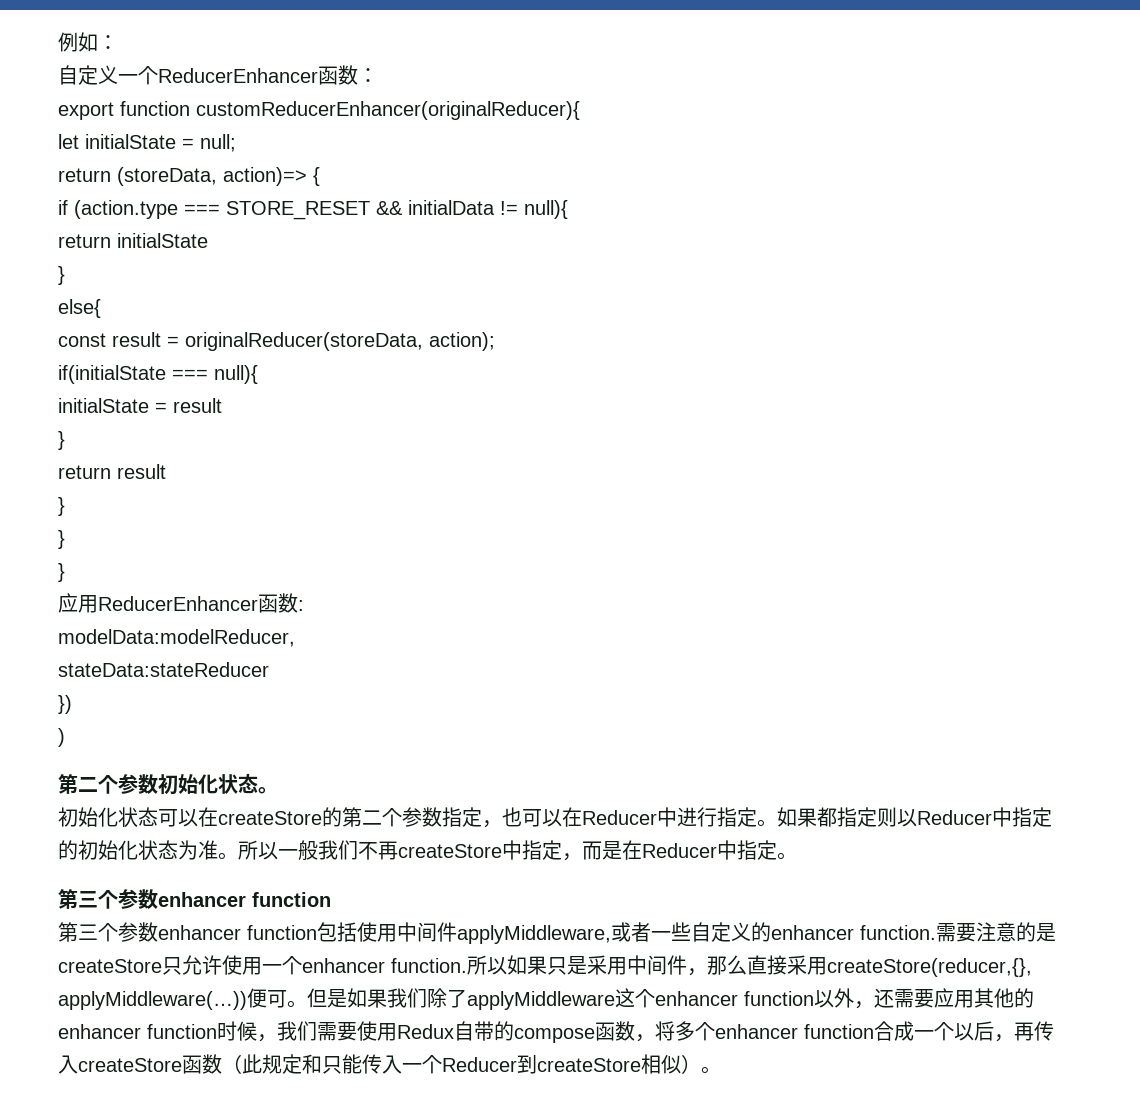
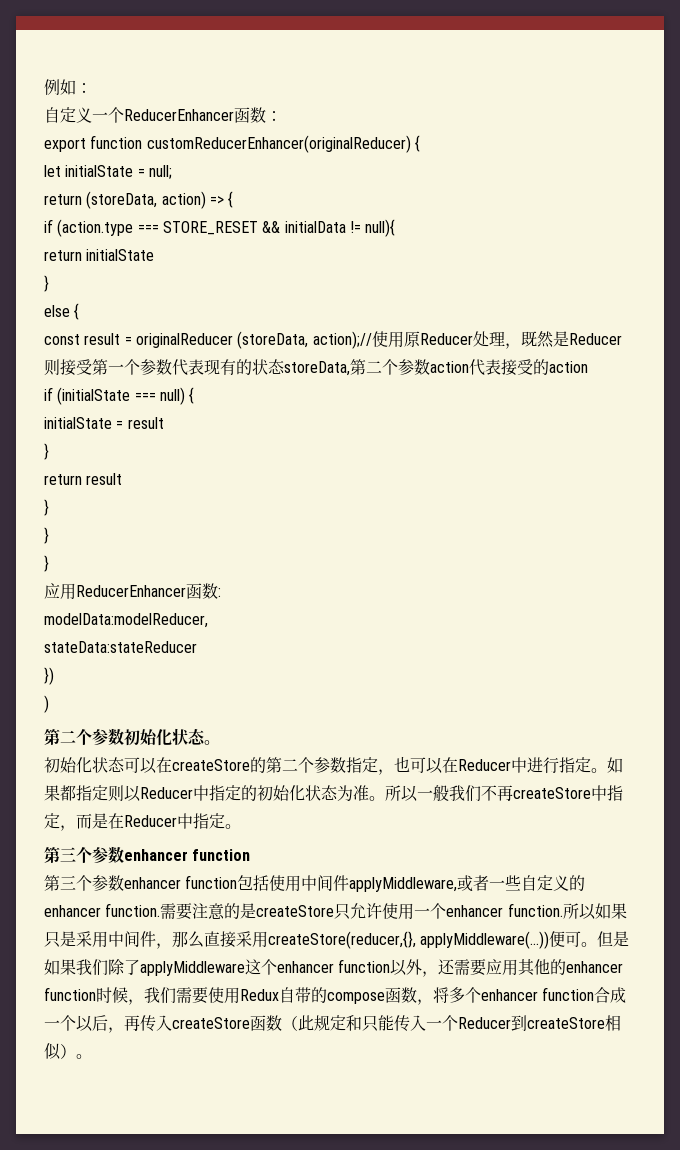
[196,101,580,120] customReducerEnhancer(originalReducer){ -> [146,135,420,153] customReducerEnhancer(originalReducer) {
[223,167,307,186] action)=> -> [161,191,224,209] action) =>
[58,299,101,318] else{ -> [44,303,80,320] else {
[185,332,495,351] [58,365,258,384] originalReducer(storeData, action); // if(initialState === null){ -> [135,331,622,349] [44,359,588,376] [44,387,195,405] originalReducer (storeData, action);//使用原Reducer处理，既然是Reducer则接受第一个参数代表现有的状态storeData,第二个参数action代表接受的action // if (initialState === null) {

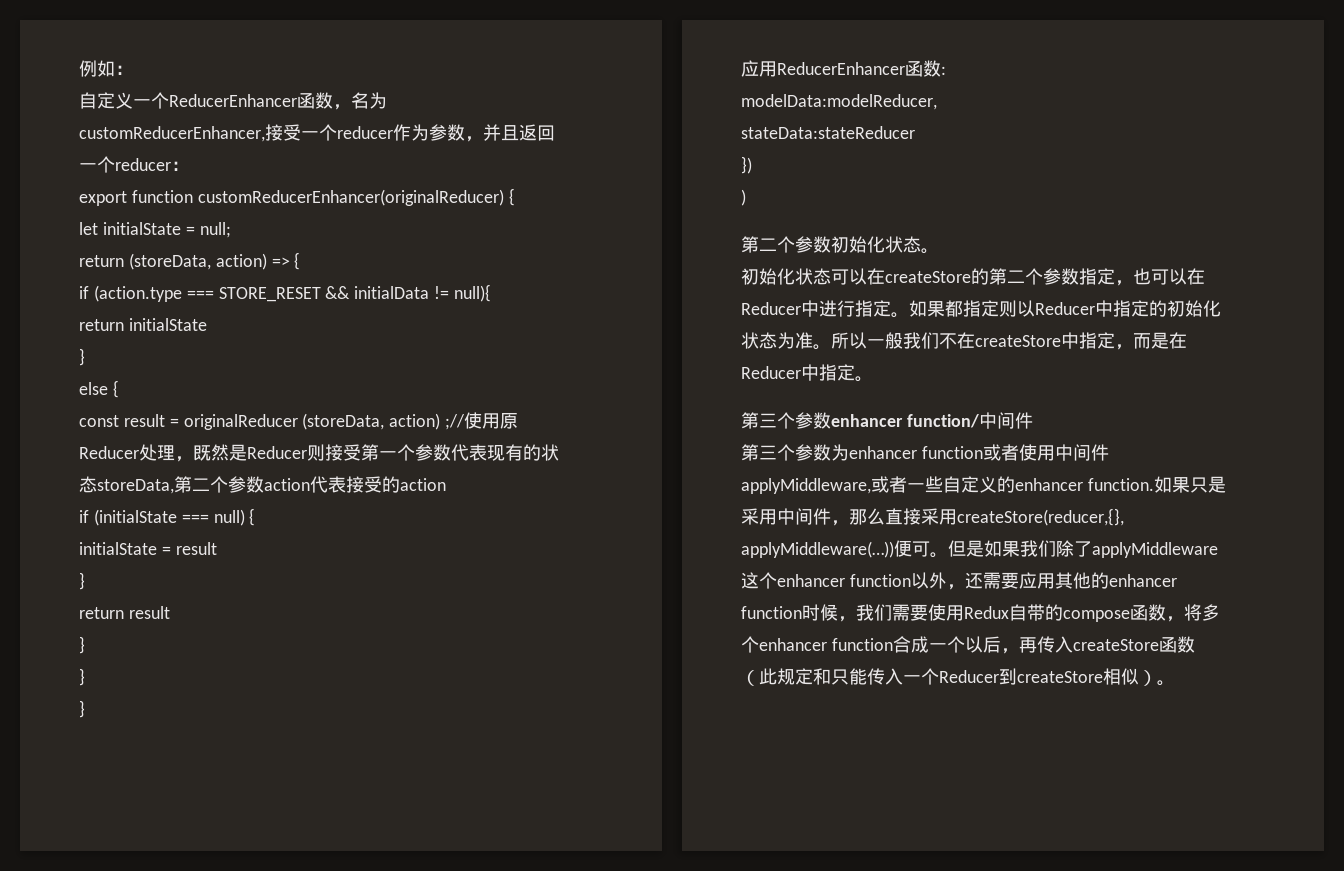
(266, 115) none -> [333,92,387,110] [79,124,555,142] [79,156,171,173] ，名为customReducerEnhancer,接受一个reducer作为参数，并且返回一个reducer
[312,331,372,349] action);// -> [389,413,466,430] action) ;//
[497,785,513,801] 再 -> [957,332,975,349] 在
[192,849,251,861] [44,875,270,891] function // 第三个参数enhancer function包括 -> [906,412,1033,429] [741,444,1019,461] function/中间件 // 第三个参数为enhancer function或者
[160,903,596,920] 需要注意的是createStore只允许使用一个enhancer function.所以 -> (1154, 484) none

